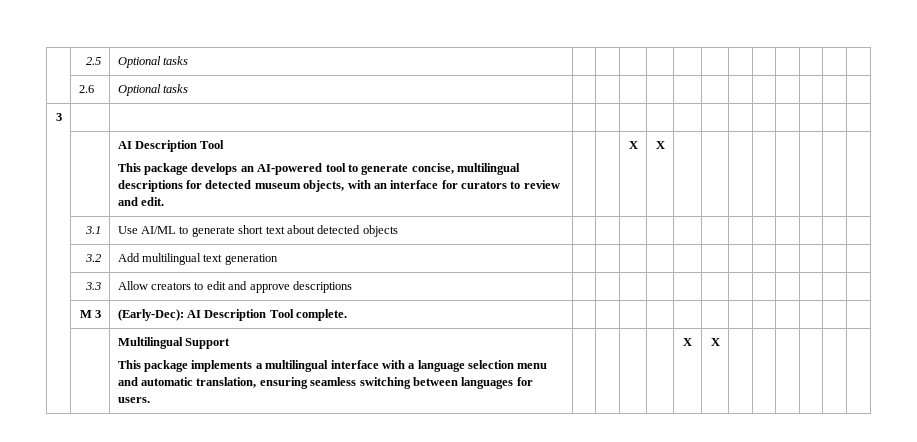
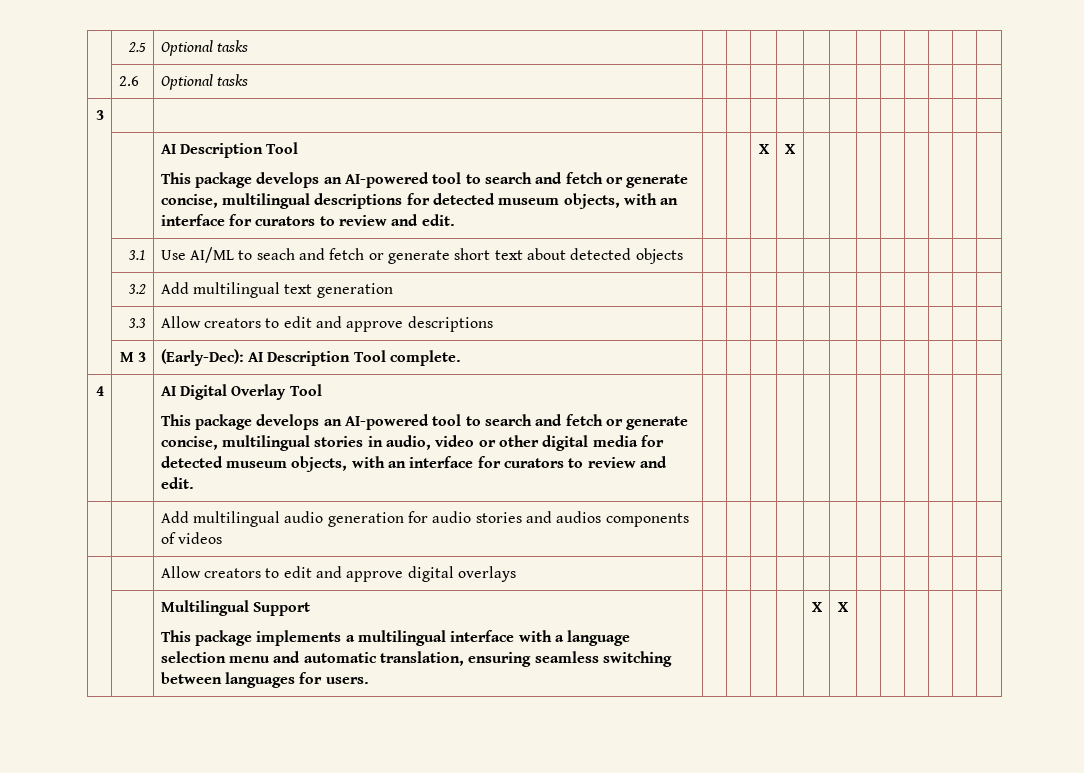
(358, 168) none -> [484,172,623,184] search and fetch or
(189, 230) none -> [256,248,384,260] seach and fetch or
(348, 315) none -> [95,386,104,396] [160,384,322,400] [160,414,689,430] [160,435,664,451] [160,456,667,472] [160,477,194,489] [160,511,689,527] [160,532,223,544] [160,566,516,582] // 4 | | AI Digital Overlay Tool // This package develops an AI-powered tool to search and fetch or generate concise, multilingual stories in audio, video or other digital media for detected museum objects, with an interface for curators to review and edit. | | | | | | | | | | | | // | | Add multilingual audio generation for audio stories and audios components of videos | | | | | | | | | | | | // | | Allow creators to edit and approve digital overlays | | | | | | | | | | | |

